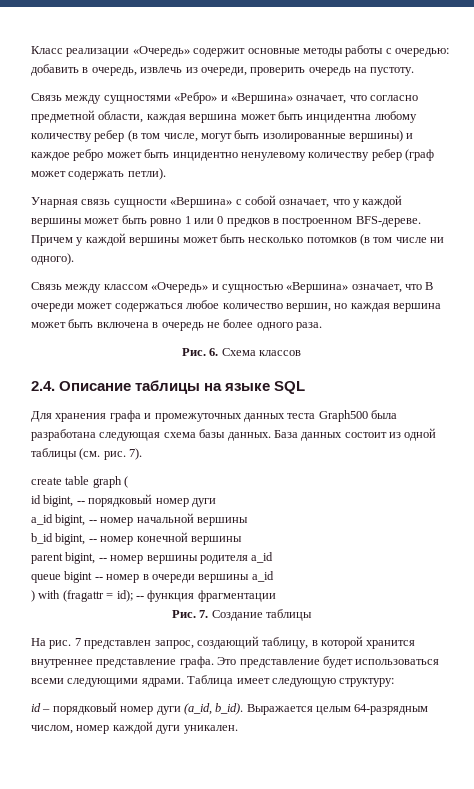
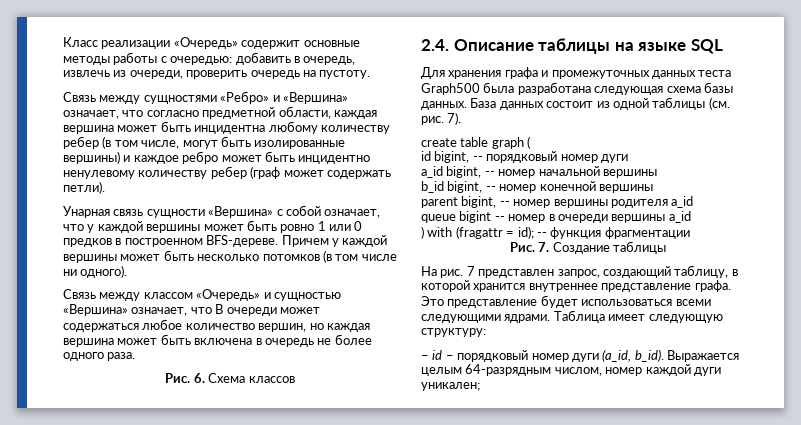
(395, 682) none -> [421,355,429,360] –
[183,725,238,734] уникален. -> [421,382,480,391] уникален;

